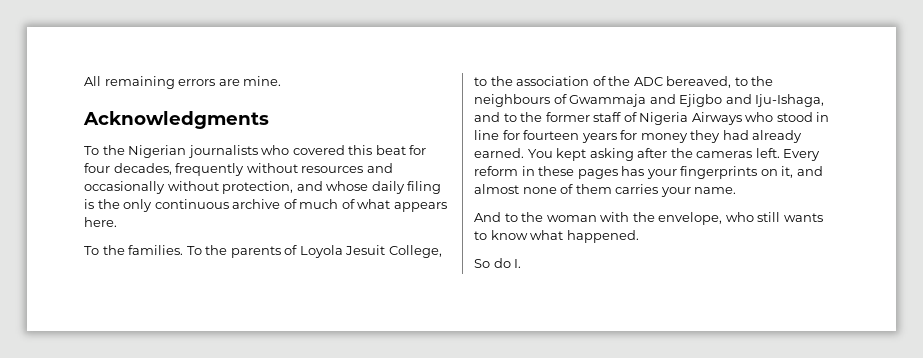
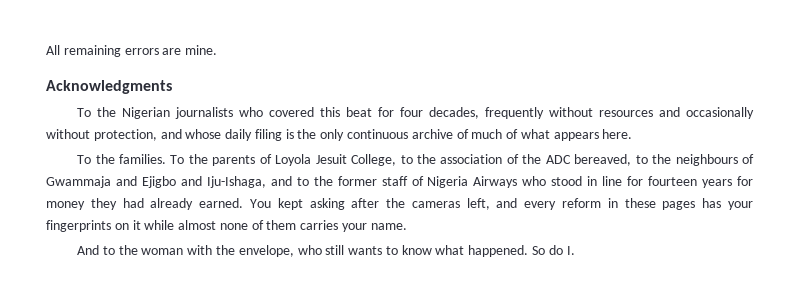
[755,148,821,161] left. Every -> [466,198,557,210] left, and every
[781,166,823,178] it, and -> [132,220,175,230] it while
(639, 236) // -> (529, 251) none

